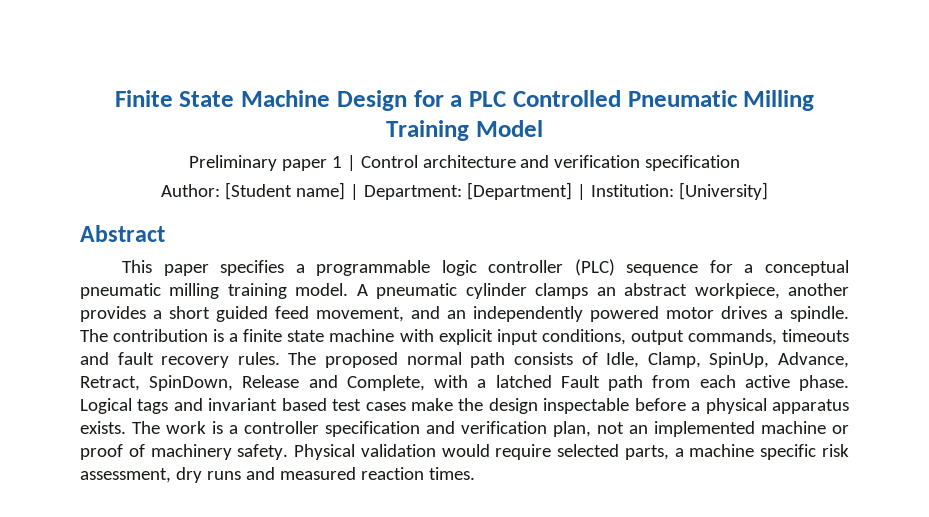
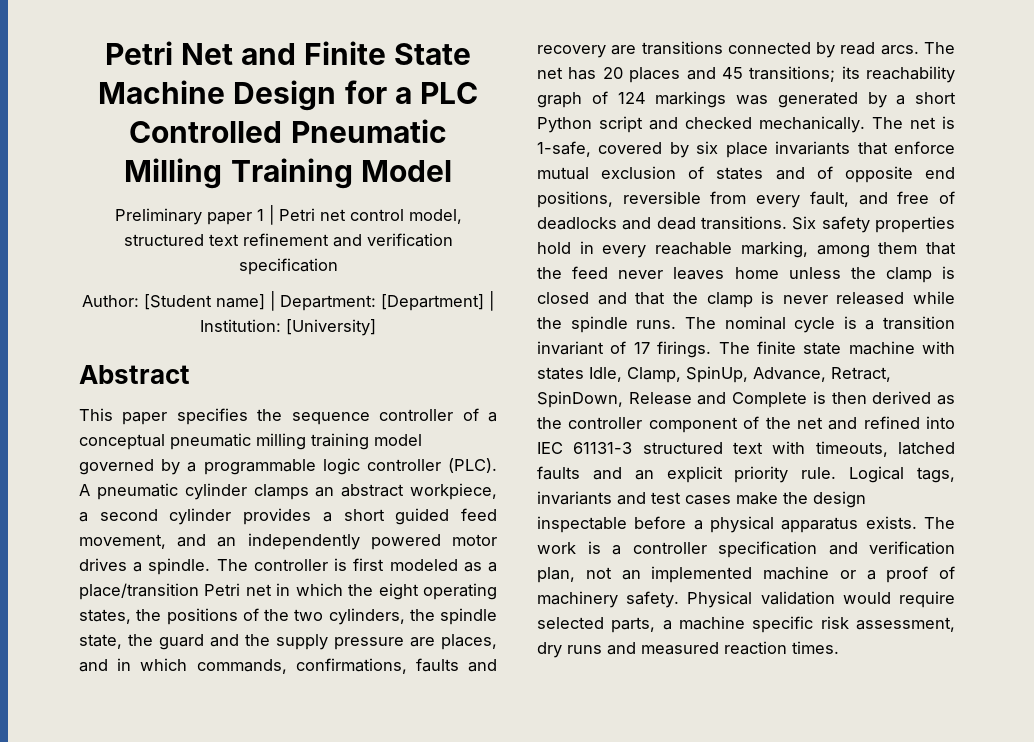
(114, 98) none -> [104,41,296,65] Petri Net and
[360,155,516,168] Control architecture -> [278,208,462,224] [123,233,329,246] Petri net control model, structured text refinement
[295,259,733,276] a programmable logic controller (PLC) sequence for -> [257,408,479,425] the sequence controller of
[295,283,349,296] model. -> [374,434,422,446] [79,458,497,475] model governed by a programmable logic controller (PLC).
[788,283,849,296] another -> [79,508,232,525] a second cylinder
[113,329,849,345] [80,352,598,368] contribution is a finite state machine with explicit input conditions, output commands, timeouts and fault recovery rules. The proposed normal path consists of -> [253,558,498,572] [79,583,497,600] [79,608,497,625] [79,634,497,650] [79,658,497,674] [537,41,955,58] [537,66,955,83] [537,91,956,108] [537,116,955,133] [537,141,955,158] [537,166,955,183] [537,191,955,208] [537,216,955,233] [537,241,956,258] [537,266,955,283] [537,291,955,308] [537,316,955,333] [537,341,955,358] [537,367,584,380] controller is first modeled as a place/transition Petri net in which the eight operating states, the positions of the two cylinders, the spindle state, the guard and the supply pressure are places, and in which commands, confirmations, faults and recovery are transitions connected by read arcs. The net has 20 places and 45 transitions; its reachability graph of 124 markings was generated by a short Python script and checked mechanically. The net is 1-safe, covered by six place invariants that enforce mutual exclusion of states and of opposite end positions, reversible from every fault, and free of deadlocks and dead transitions. Six safety properties hold in every reachable marking, among them that the feed never leaves home unless the clamp is closed and that the clamp is never released while the spindle runs. The nominal cycle is a transition invariant of 17 firings. The finite state machine with states
[346,375,850,391] [80,398,327,414] Complete, with a latched Fault path from each active phase. Logical tags and invariant based -> [732,391,955,408] [537,416,955,433] [537,441,955,457] [537,466,955,483] [537,491,646,505] Complete is then derived as the controller component of the net and refined into IEC 61131-3 structured text with timeouts, latched faults and an explicit priority rule. Logical tags, invariants and
(849, 429) none -> [866,570,876,580] a

